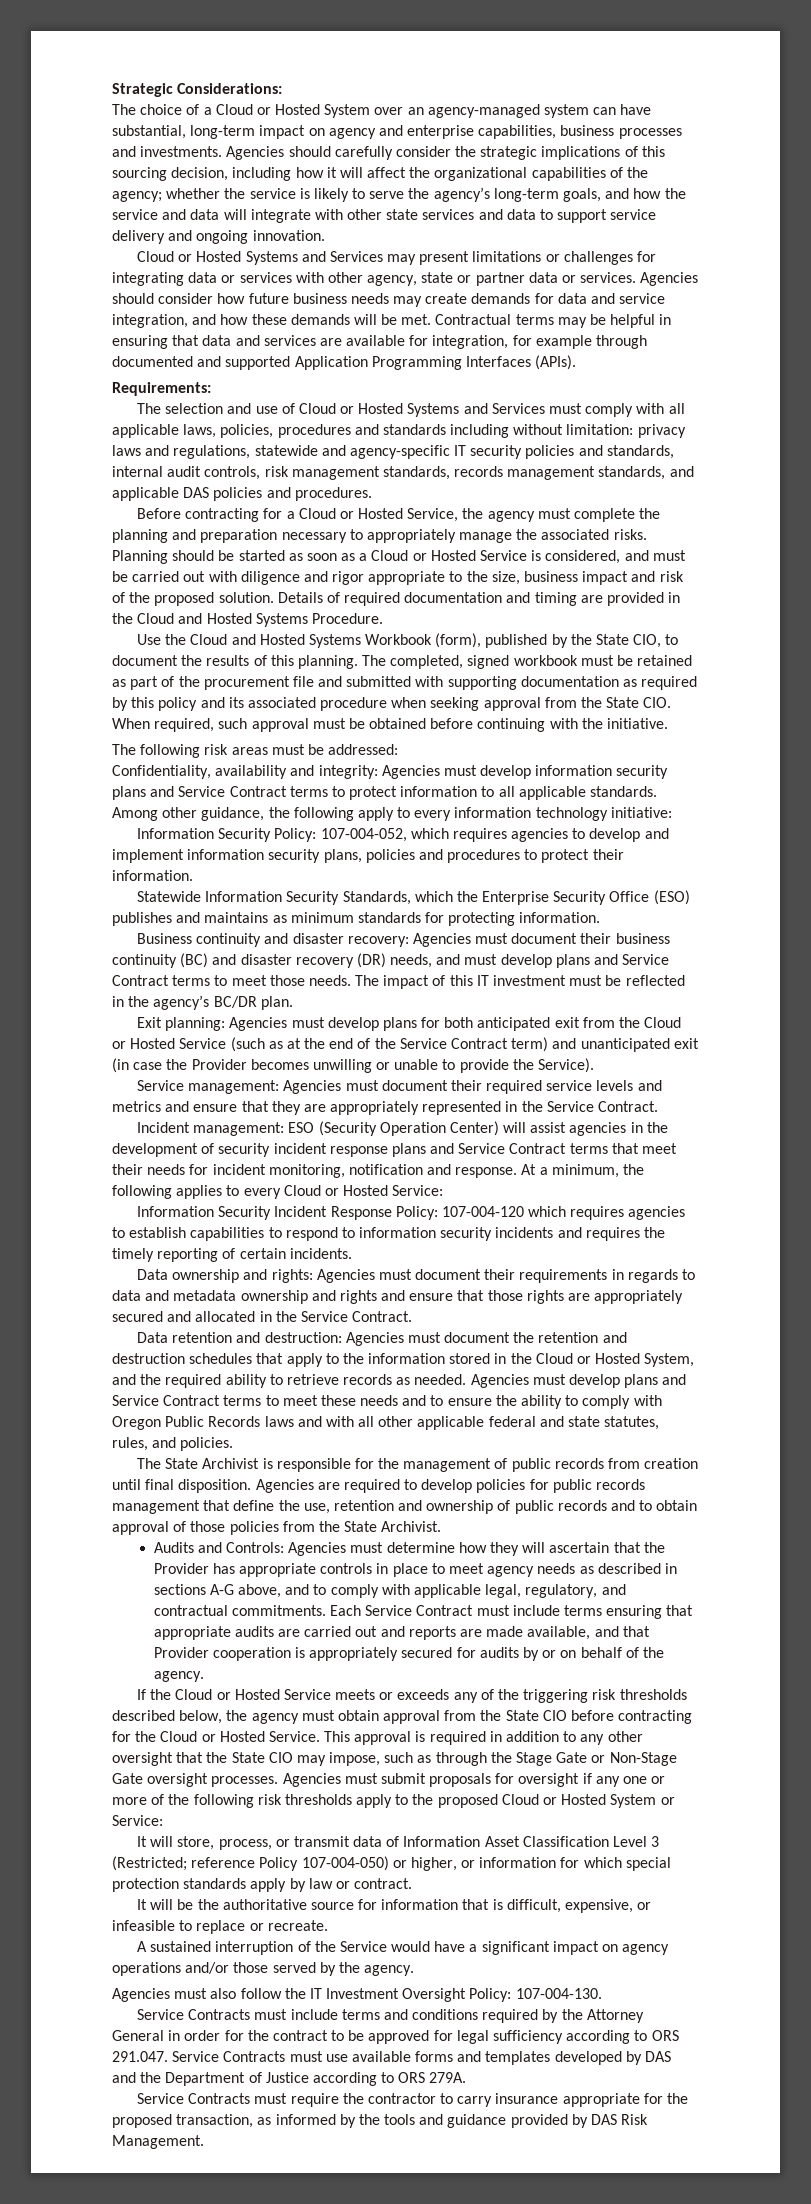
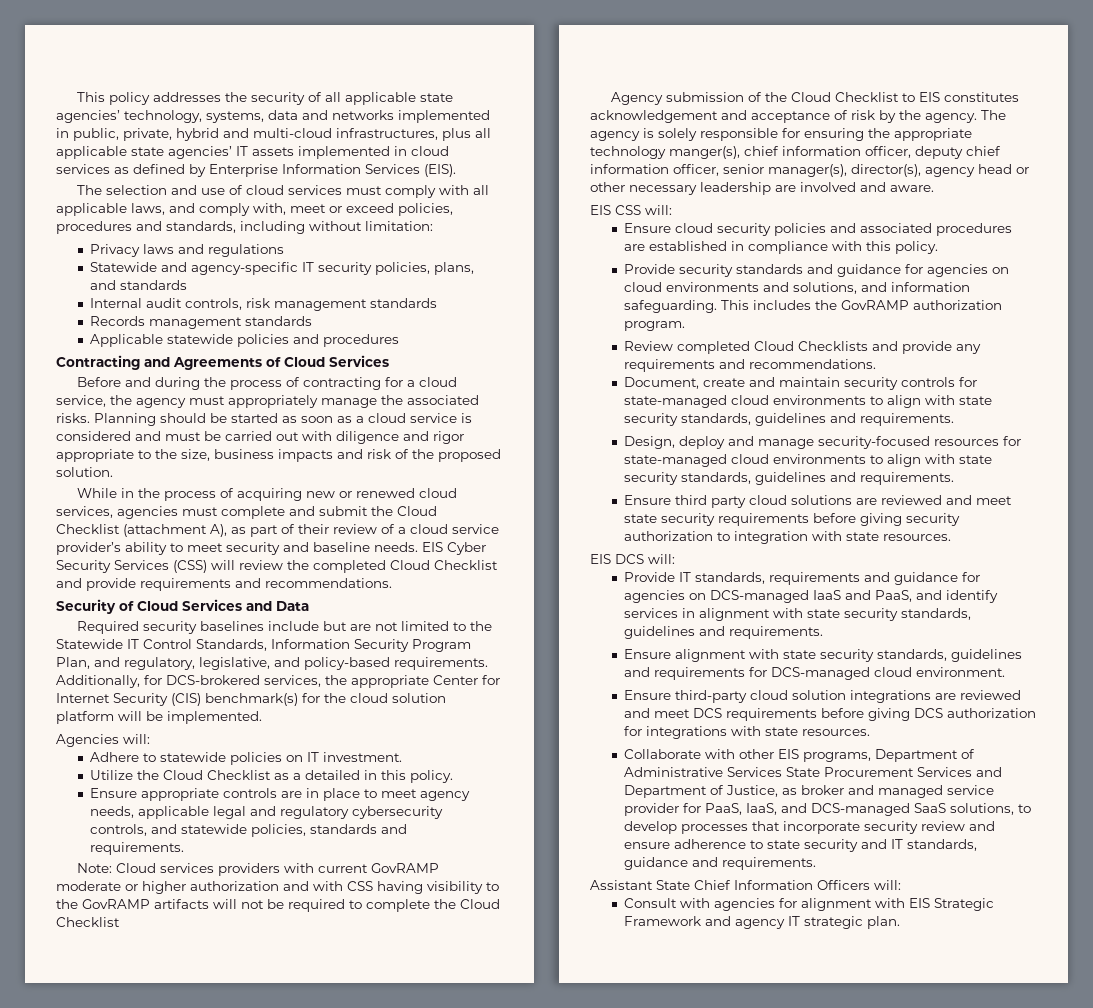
[112,83,283,97] [112,104,652,118] [112,125,682,139] [112,146,665,160] [112,167,649,181] [112,187,686,202] [112,209,657,223] [112,230,325,244] [136,251,657,265] [112,272,699,286] [112,293,666,307] [112,314,672,328] [112,335,648,349] [112,355,577,370] [112,382,211,396] Strategic Considerations: // The choice of a Cloud or Hosted System over an agency-managed system can have substantial, long-term impact on agency and enterprise capabilities, business processes and investments. Agencies should carefully consider the strategic implications of this sourcing decision, including how it will affect the organizational capabilities of the agency; whether the service is likely to serve the agency’s long-term goals, and how the service and data will integrate with other state services and data to support service delivery and ongoing innovation. // Cloud or Hosted Systems and Services may present limitations or challenges for integrating data or services with other agency, state or partner data or services. Agencies should consider how future business needs may create demands for data and service integration, and how these demands will be met. Contractual terms may be helpful in ensuring that data and services are available for integration, for example through documented and supported Application Programming Interfaces (APIs). // Requirements: -> [77,92,454,105] [56,110,490,123] [56,128,491,141] [56,146,449,159] [56,164,456,177] This policy addresses the security of all applicable state agencies’ technology, systems, data and networks implemented in public, private, hybrid and multi-cloud infrastructures, plus all applicable state agencies’ IT assets implemented in cloud services as defined by Enterprise Information Services (EIS).
[298,403,545,417] Cloud or Hosted Systems and Services -> [246,185,343,195] cloud services
(217, 431) none -> [169,203,394,216] and comply with, meet or exceed
[382,424,446,435] standards -> [166,221,236,233] standards,
[637,424,686,438] [112,445,318,459] privacy laws and regulations, statewide -> [90,244,285,257] [90,262,158,272] // Privacy laws and regulations // Statewide
[525,445,674,459] [112,466,694,480] [112,487,372,501] [136,508,661,522] [112,529,363,543] policies and standards, internal audit controls, risk management standards, records management standards, and applicable DAS policies and procedures. // Before contracting for a Cloud or Hosted Service, the agency must complete the planning and preparation necessary to -> [375,262,475,275] [90,280,188,290] [90,298,438,311] [90,316,313,329] [90,334,400,347] [56,355,389,370] [77,377,458,390] [56,395,225,408] policies, plans, and standards // Internal audit controls, risk management standards // Records management standards // Applicable statewide policies and procedures // Contracting and Agreements of Cloud Services // Before and during the process of contracting for a cloud service, the agency must
[371,550,621,564] Cloud or Hosted Service is considered, -> [368,413,472,423] [56,431,131,441] cloud service is considered
[582,571,629,585] impact -> [278,449,333,462] impacts
[277,592,681,606] [112,613,383,627] [136,633,679,648] [112,655,693,669] [112,676,698,690] [112,697,672,711] [112,718,669,732] [112,744,399,758] [112,765,669,779] [112,786,658,800] [112,807,672,821] [136,828,669,842] [112,849,624,863] [112,870,193,881] [136,890,690,905] [112,912,601,926] [136,933,670,947] [112,953,670,968] [112,975,685,989] [112,995,293,1010] [136,1017,682,1031] [112,1037,699,1052] [112,1058,595,1073] [136,1080,662,1094] [112,1101,659,1115] [136,1121,668,1136] [112,1143,678,1157] [112,1164,645,1178] [112,1185,444,1199] [136,1206,686,1220] [112,1227,666,1241] [112,1248,352,1262] [136,1269,696,1283] [112,1290,684,1304] [112,1311,413,1322] [136,1332,627,1346] [112,1353,695,1367] [112,1374,687,1388] [112,1395,662,1409] [112,1416,660,1430] [112,1437,234,1451] [136,1458,699,1472] [112,1479,646,1493] [112,1500,698,1514] [112,1521,442,1535] [153,1542,665,1556] [153,1563,235,1574] Details of required documentation and timing are provided in the Cloud and Hosted Systems Procedure. // Use the Cloud and Hosted Systems Workbook (form), published by the State CIO, to document the results of this planning. The completed, signed workbook must be retained as part of the procurement file and submitted with supporting documentation as required by this policy and its associated procedure when seeking approval from the State CIO. When required, such approval must be obtained before continuing with the initiative. // The following risk areas must be addressed: // Confidentiality, availability and integrity: Agencies must develop information security plans and Service Contract terms to protect information to all applicable standards. Among other guidance, the following apply to every information technology initiative: // Information Security Policy: 107-004-052, which requires agencies to develop and implement information security plans, policies and procedures to protect their information. // Statewide Information Security Standards, which the Enterprise Security Office (ESO) publishes and maintains as minimum standards for protecting information. // Business continuity and disaster recovery: Agencies must document their business continuity (BC) and disaster recovery (DR) needs, and must develop plans and Service Contract terms to meet those needs. The impact of this IT investment must be reflected in the agency’s BC/DR plan. // Exit planning: Agencies must develop plans for both anticipated exit from the Cloud or Hosted Service (such as at the end of the Service Contract term) and unanticipated exit (in case the Provider becomes unwilling or unable to provide the Service). // Service management: Agencies must document their required service levels and metrics and ensure that they are appropriately represented in the Service Contract. // Incident management: ESO (Security Operation Center) will assist agencies in the development of security incident response plans and Service Contract terms that meet their needs for incident monitoring, notification and response. At a minimum, the following applies to every Cloud or Hosted Service: // Information Security Incident Response Policy: 107-004-120 which requires agencies to establish capabilities to respond to information security incidents and requires the timely reporting of certain incidents. // Data ownership and rights: Agencies must document their requirements in regards to data and metadata ownership and rights and ensure that those rights are appropriately secured and allocated in the Service Contract. // Data retention and destruction: Agencies must document the retention and destruction schedules that apply to the information stored in the Cloud or Hosted System, and the required ability to retrieve records as needed. Agencies must develop plans and Service Contract terms to meet these needs and to ensure the ability to comply with Oregon Public Records laws and with all other applicable federal and state statutes, rules, and policies. // The State Archivist is responsible for the management of public records from creation until final disposition. Agencies are required to develop policies for public records management that define the use, retention and ownership of public records and to obtain approval of those policies from the State Archivist. // Audits and Controls: Agencies must determine how they will ascertain that the Provider has -> [77,488,458,501] [56,506,437,519] [56,524,499,537] [56,542,486,555] [56,560,498,573] [56,578,392,591] [56,599,309,614] [77,621,493,634] [56,639,471,652] [56,657,488,670] [56,675,500,688] [56,693,446,706] [56,711,262,724] [56,734,150,747] [90,752,403,765] [90,770,454,783] [90,788,138,798] // While in the process of acquiring new or renewed cloud services, agencies must complete and submit the Cloud Checklist (attachment A), as part of their review of a cloud service provider’s ability to meet security and baseline needs. EIS Cyber Security Services (CSS) will review the completed Cloud Checklist and provide requirements and recommendations. // Security of Cloud Services and Data // Required security baselines include but are not limited to the Statewide IT Control Standards, Information Security Program Plan, and regulatory, legislative, and policy-based requirements. Additionally, for DCS-brokered services, the appropriate Center for Internet Security (CIS) benchmark(s) for the cloud solution platform will be implemented. // Agencies will: // Adhere to statewide policies on IT investment. // Utilize the Cloud Checklist as a detailed in this policy. // Ensure
(373, 1568) none -> [281,791,303,798] are
[537,1563,677,1574] [153,1584,626,1598] [153,1605,694,1619] [153,1626,650,1640] [153,1647,664,1661] [153,1671,204,1682] [136,1689,687,1703] [112,1710,693,1724] [112,1731,643,1745] [112,1752,677,1766] [112,1773,666,1787] [112,1794,675,1808] [112,1815,163,1826] [136,1836,660,1850] [112,1856,671,1871] [112,1878,413,1892] [136,1899,652,1913] [112,1920,328,1934] [136,1941,670,1955] [112,1962,415,1976] [112,1988,602,2002] [136,2009,644,2023] [112,2030,679,2044] [112,2051,672,2065] [112,2072,467,2086] [136,2093,689,2107] [112,2114,649,2128] [112,2135,204,2149] needs as described in sections A-G above, and to comply with applicable legal, regulatory, and contractual commitments. Each Service Contract must include terms ensuring that appropriate audits are carried out and reports are made available, and that Provider cooperation is appropriately secured for audits by or on behalf of the agency. // If the Cloud or Hosted Service meets or exceeds any of the triggering risk thresholds described below, the agency must obtain approval from the State CIO before contracting for the Cloud or Hosted Service. This approval is required in addition to any other oversight that the State CIO may impose, such as through the Stage Gate or Non-Stage Gate oversight processes. Agencies must submit proposals for oversight if any one or more of the following risk thresholds apply to the proposed Cloud or Hosted System or Service: // It will store, process, or transmit data of Information Asset Classification Level 3 (Restricted; reference Policy 107-004-050) or higher, or information for which special protection standards apply by law or contract. // It will be the authoritative source for information that is difficult, expensive, or infeasible to replace or recreate. // A sustained interruption of the Service would have a significant impact on agency operations and/or those served by the agency. // Agencies must also follow the IT Investment Oversight Policy: 107-004-130. // Service Contracts must include terms and conditions required by the Attorney General in order for the contract to be approved for legal sufficiency according to ORS 291.047. Service Contracts must use available forms and templates developed by DAS and the Department of Justice according to ORS 279A. // Service Contracts must require the contractor to carry insurance appropriate for the proposed transaction, as informed by the tools and guidance provided by DAS Risk Management. -> [90,806,444,819] [90,824,408,837] [90,842,185,855] [77,863,440,876] [56,881,499,894] [56,899,500,912] [56,917,120,927] [611,92,1020,105] [590,110,1006,123] [590,128,972,141] [590,146,1001,159] [590,164,1029,177] [590,182,934,195] [590,205,672,215] [624,223,1013,236] [624,241,939,254] [624,264,1010,277] [624,282,971,294] [624,300,1003,313] [624,321,686,331] [624,341,982,354] [624,359,877,372] [624,377,978,390] [624,395,993,408] [624,413,955,426] [624,436,1022,449] [624,454,993,467] [624,472,955,485] [624,495,1013,508] [624,513,961,526] [624,531,952,544] [590,554,675,564] [624,572,981,585] [624,590,999,603] [624,608,972,621] [624,626,824,639] [624,649,1023,662] [624,667,1006,680] [624,690,1022,703] [624,708,1037,721] [624,726,871,739] [624,749,976,762] [624,767,1003,777] [624,785,995,798] [624,803,1032,816] [624,821,996,834] [624,839,978,852] [624,857,817,870] [590,880,901,890] [624,898,995,911] [624,916,901,929] needs, applicable legal and regulatory cybersecurity controls, and statewide policies, standards and requirements. // Note: Cloud services providers with current GovRAMP moderate or higher authorization and with CSS having visibility to the GovRAMP artifacts will not be required to complete the Cloud Checklist // Agency submission of the Cloud Checklist to EIS constitutes acknowledgement and acceptance of risk by the agency. The agency is solely responsible for ensuring the appropriate technology manger(s), chief information officer, deputy chief information officer, senior manager(s), director(s), agency head or other necessary leadership are involved and aware. // EIS CSS will: // Ensure cloud security policies and associated procedures are established in compliance with this policy. // Provide security standards and guidance for agencies on cloud environments and solutions, and information safeguarding. This includes the GovRAMP authorization program. // Review completed Cloud Checklists and provide any requirements and recommendations. // Document, create and maintain security controls for state-managed cloud environments to align with state security standards, guidelines and requirements. // Design, deploy and manage security-focused resources for state-managed cloud environments to align with state security standards, guidelines and requirements. // Ensure third party cloud solutions are reviewed and meet state security requirements before giving security authorization to integration with state resources. // EIS DCS will: // Provide IT standards, requirements and guidance for agencies on DCS-managed IaaS and PaaS, and identify services in alignment with state security standards, guidelines and requirements. // Ensure alignment with state security standards, guidelines and requirements for DCS-managed cloud environment. // Ensure third-party cloud solution integrations are reviewed and meet DCS requirements before giving DCS authorization for integrations with state resources. // Collaborate with other EIS programs, Department of Administrative Services State Procurement Services and Department of Justice, as broker and managed service provider for PaaS, IaaS, and DCS-managed SaaS solutions, to develop processes that incorporate security review and ensure adherence to state security and IT standards, guidance and requirements. // Assistant State Chief Information Officers will: // Consult with agencies for alignment with EIS Strategic Framework and agency IT strategic plan.

